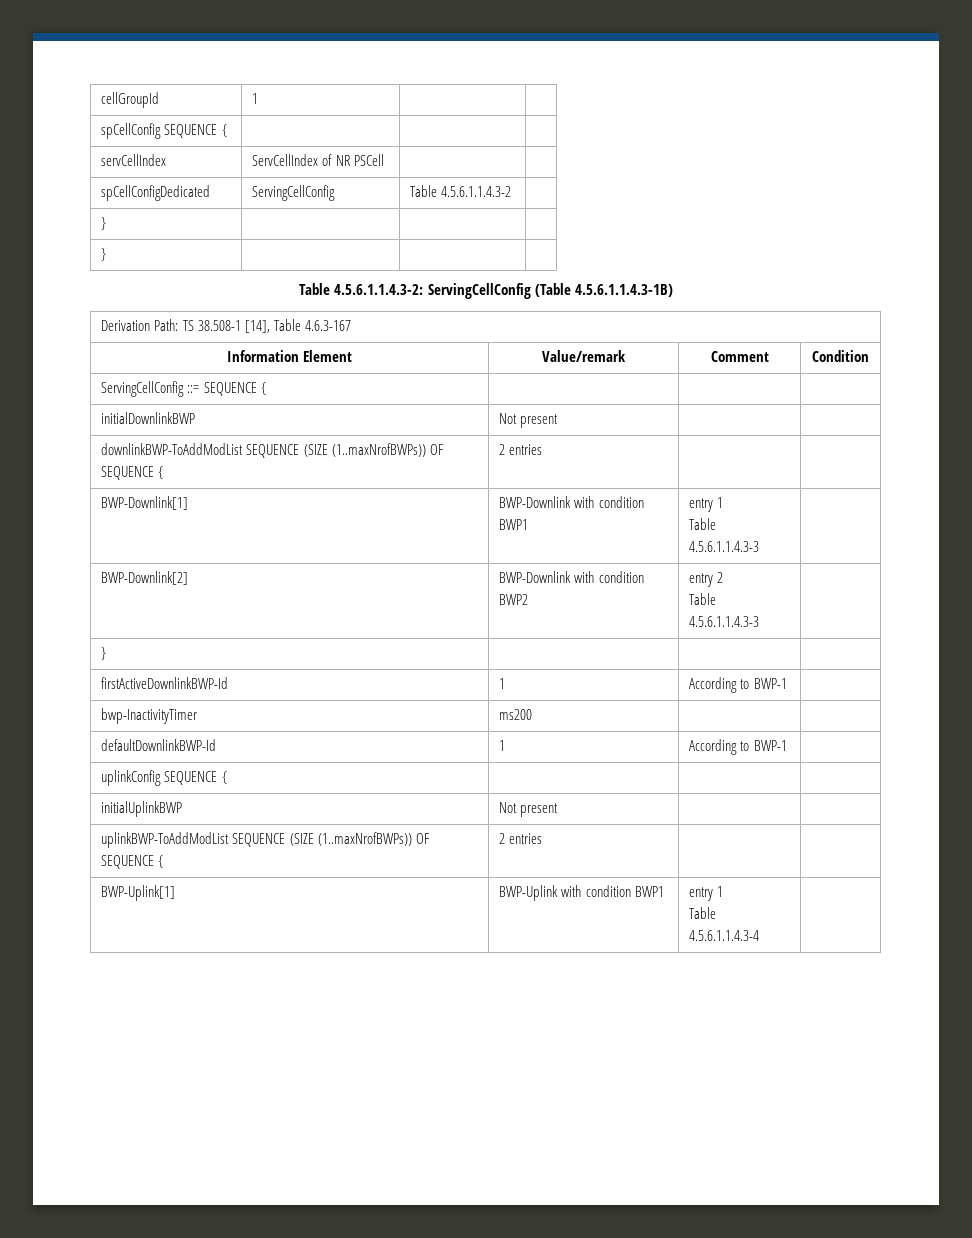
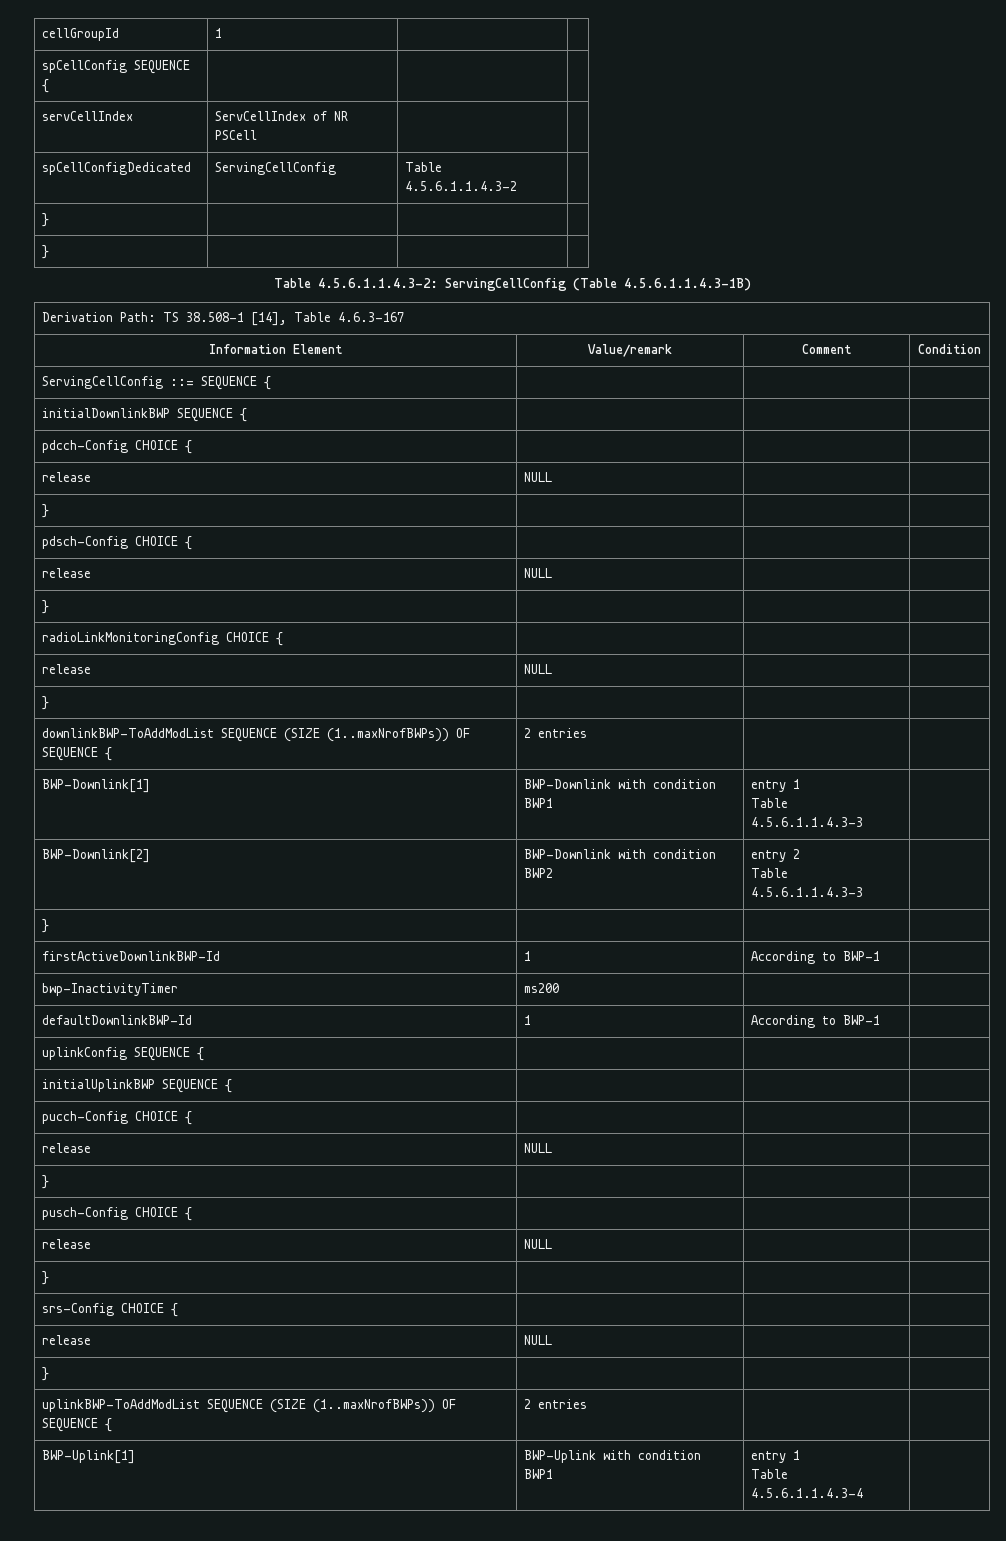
[499,413,559,428] | Not present -> [176,408,247,422] [41,440,192,454] [41,472,91,482] [523,472,552,482] [41,504,49,518] [41,536,192,550] [41,568,91,578] [523,568,552,578] [41,600,49,614] [41,632,283,646] [41,664,91,674] [523,664,552,674] [41,696,49,710] SEQUENCE { | | | // pdcch-Config CHOICE { | | | // release | NULL | | // } | | | // pdsch-Config CHOICE { | | | // release | NULL | | // } | | | // radioLinkMonitoringConfig CHOICE { | | | // release | NULL | | // } |
[499,802,559,817] | Not present -> [161,1079,232,1093] [41,1111,192,1125] [41,1143,91,1153] [523,1143,552,1153] [41,1175,49,1189] [41,1207,192,1221] [41,1239,91,1249] [523,1239,552,1249] [41,1271,49,1285] [41,1303,178,1317] [41,1335,91,1345] [523,1335,552,1345] [41,1367,49,1381] SEQUENCE { | | | // pucch-Config CHOICE { | | | // release | NULL | | // } | | | // pusch-Config CHOICE { | | | // release | NULL | | // } | | | // srs-Config CHOICE { | | | // release | NULL | | // } |

